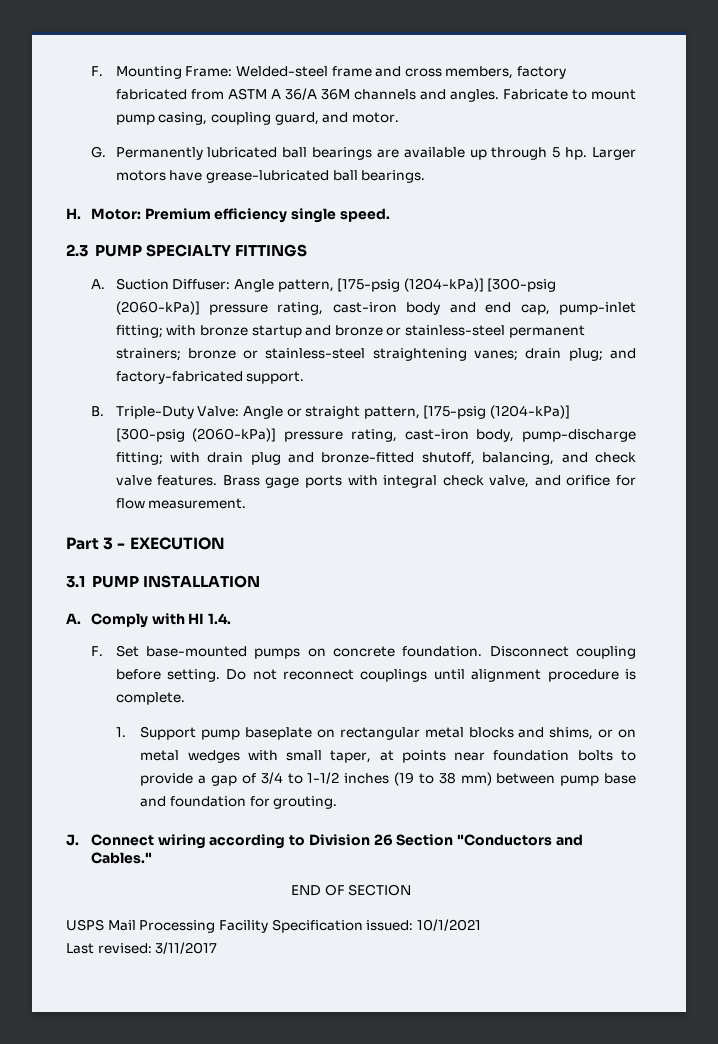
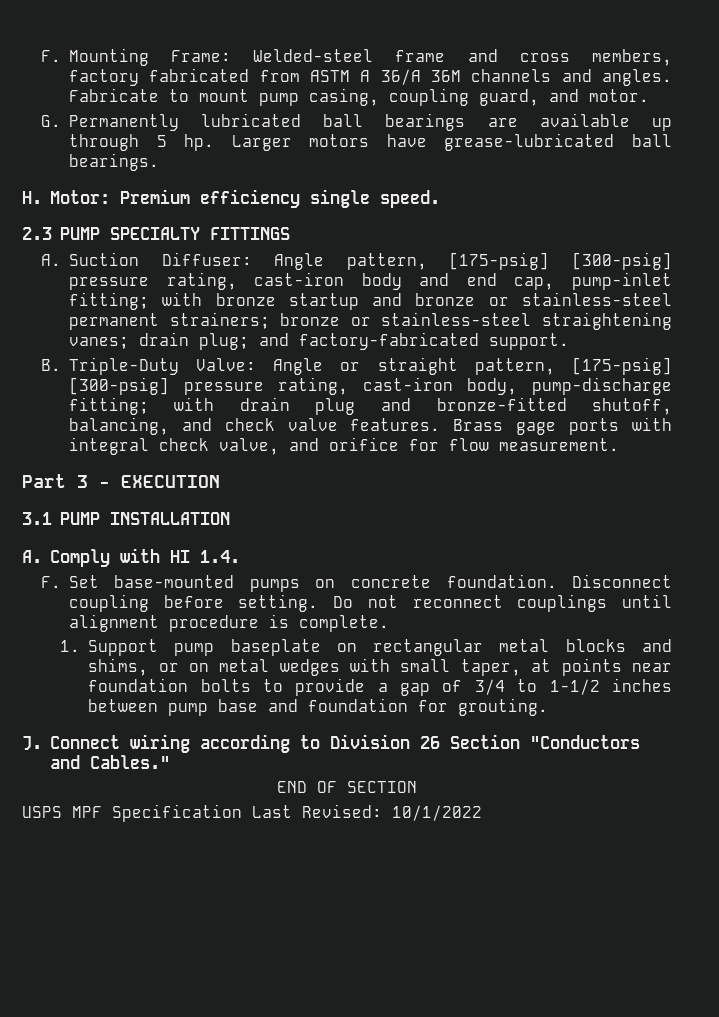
[337,278,557,292] [115,301,200,315] [175-psig (1204-kPa)] [300-psig (2060-kPa)] -> [449,252,672,270] [175-psig] [300-psig]
[423,405,571,419] [115,428,277,442] [175-psig (1204-kPa)] [300-psig (2060-kPa)] -> [572,357,672,375] [68,377,169,395] [175-psig] [300-psig]
[394,772,492,786] (19 to 38 mm) -> (672, 685) none
[107,919,481,933] [66,942,218,954] Mail Processing Facility Specification issued: 10/1/2021 // Last revised: 3/11/2017 -> [72,804,482,822] MPF Specification Last Revised: 10/1/2022

